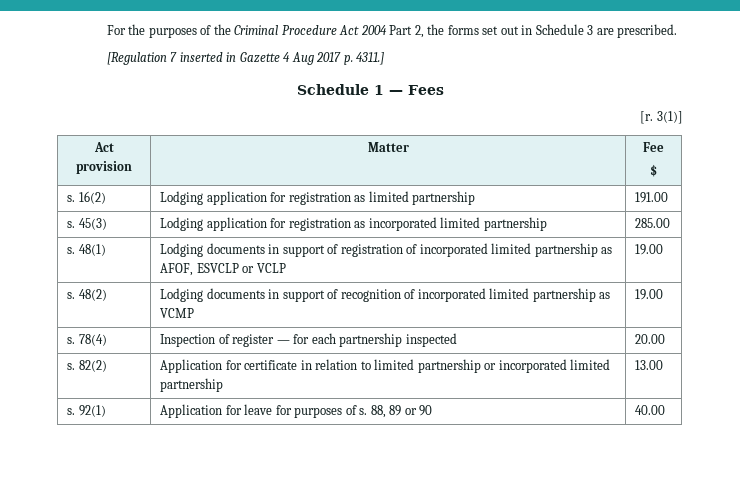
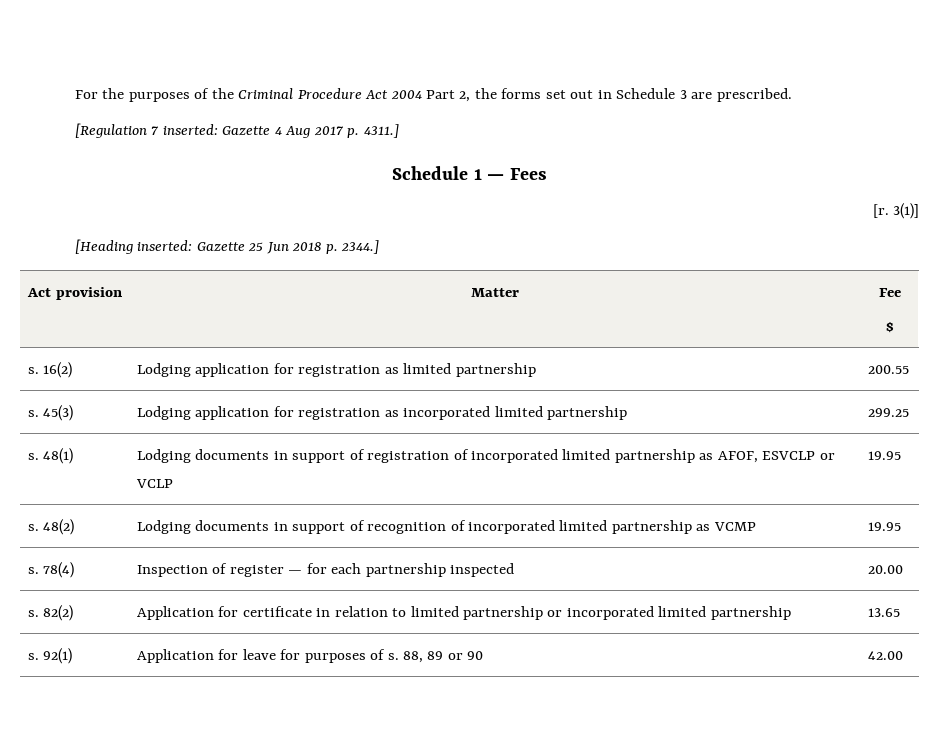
[179,52,237,62] inserted in -> [162,124,218,135] inserted:
(683, 117) none -> [74,239,380,254] // [Heading inserted: Gazette 25 Jun 2018 p. 2344.]
[635,192,669,203] 191.00 -> [867,365,909,374] 200.55
[635,218,671,228] 285.00 -> [867,408,909,417] 299.25
[635,244,664,255] 19.00 -> [867,451,901,460] 19.95
[635,289,664,300] 19.00 -> [867,522,901,531] 19.95
[635,360,664,370] 13.00 -> [867,608,900,617] 13.65
[635,405,666,415] 40.00 -> [867,651,903,660] 42.00

